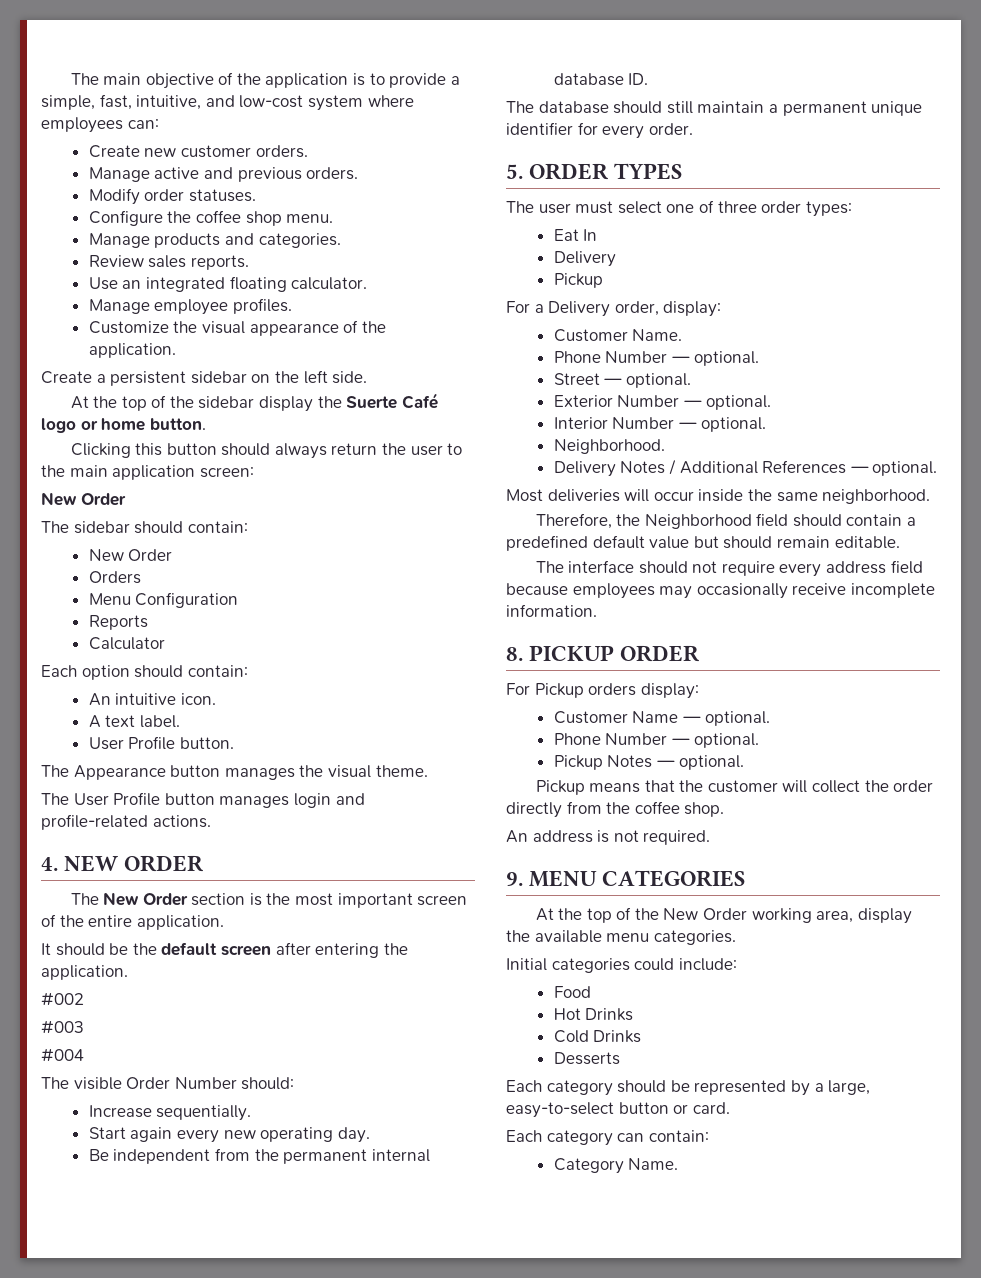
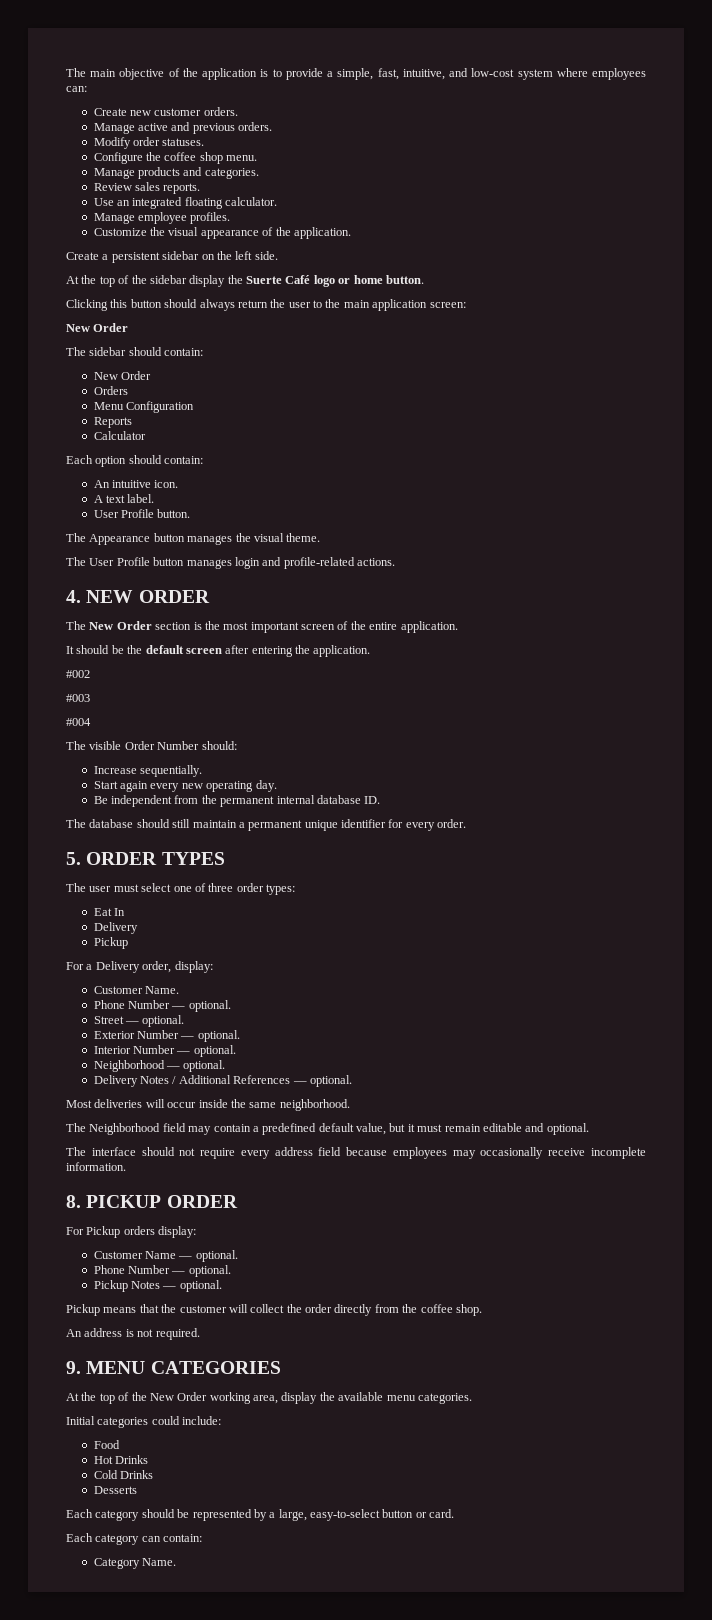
[553,439,665,454] Neighborhood. -> [93,1060,226,1072] Neighborhood — optional.
[535,513,641,529] Therefore, the -> [66,1123,86,1132] The
[792,514,842,527] should -> [188,1126,212,1135] may
[649,536,900,549] value but should remain editable. -> [356,1123,589,1135] value, but it must remain editable and optional.

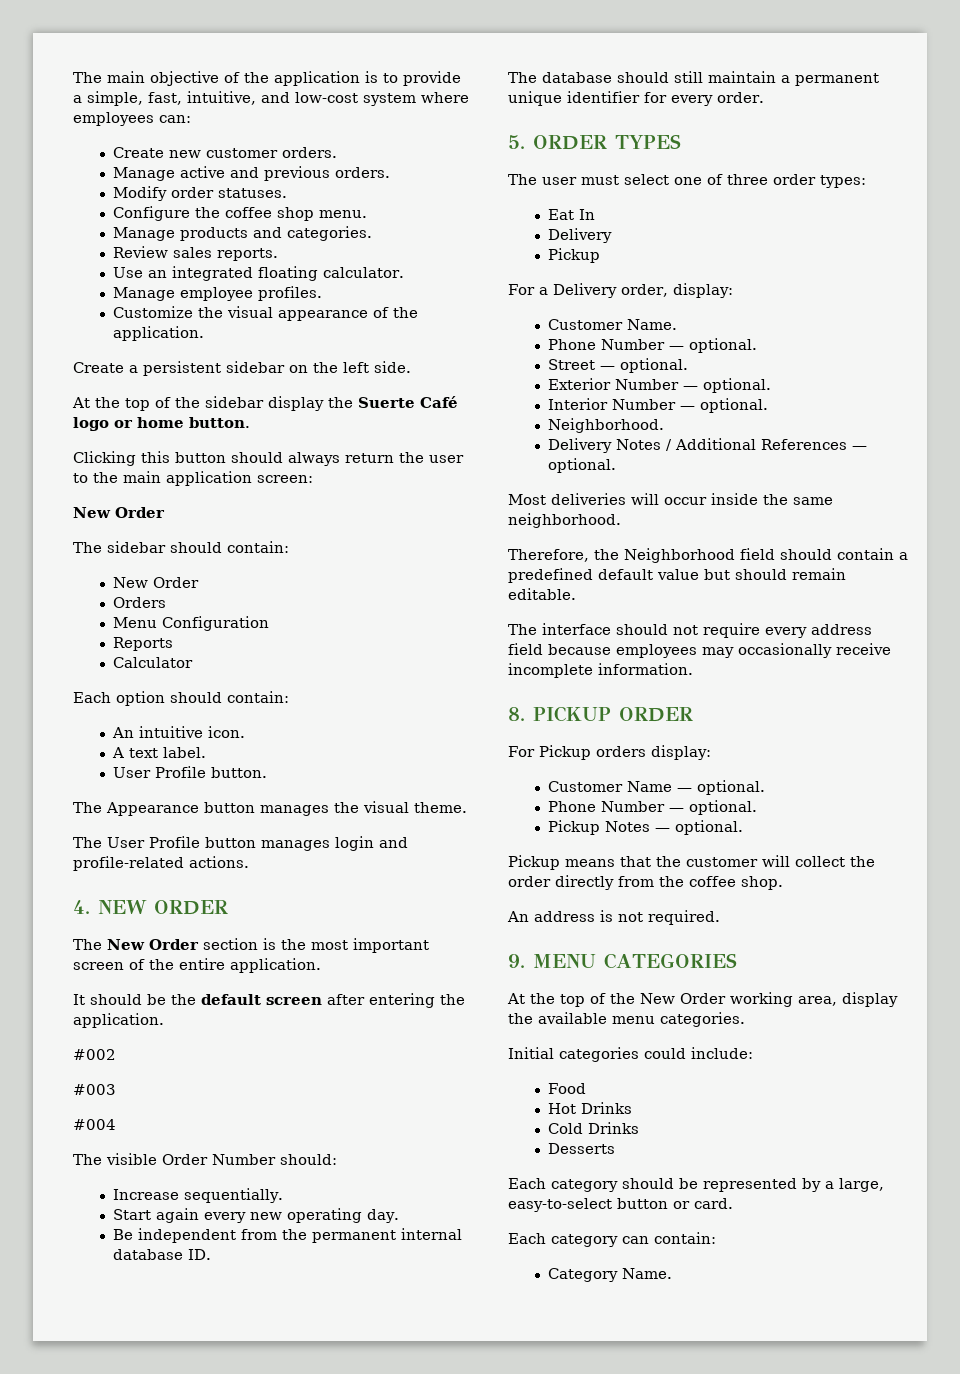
[93,1060,226,1072] Neighborhood — optional. -> [547,418,664,433] Neighborhood.
[66,1123,86,1132] The -> [508,549,619,562] Therefore, the
[188,1126,212,1135] may -> [780,549,832,560] should
[356,1123,589,1135] value, but it must remain editable and optional. -> [657,568,846,580] [508,588,576,600] value but should remain editable.

